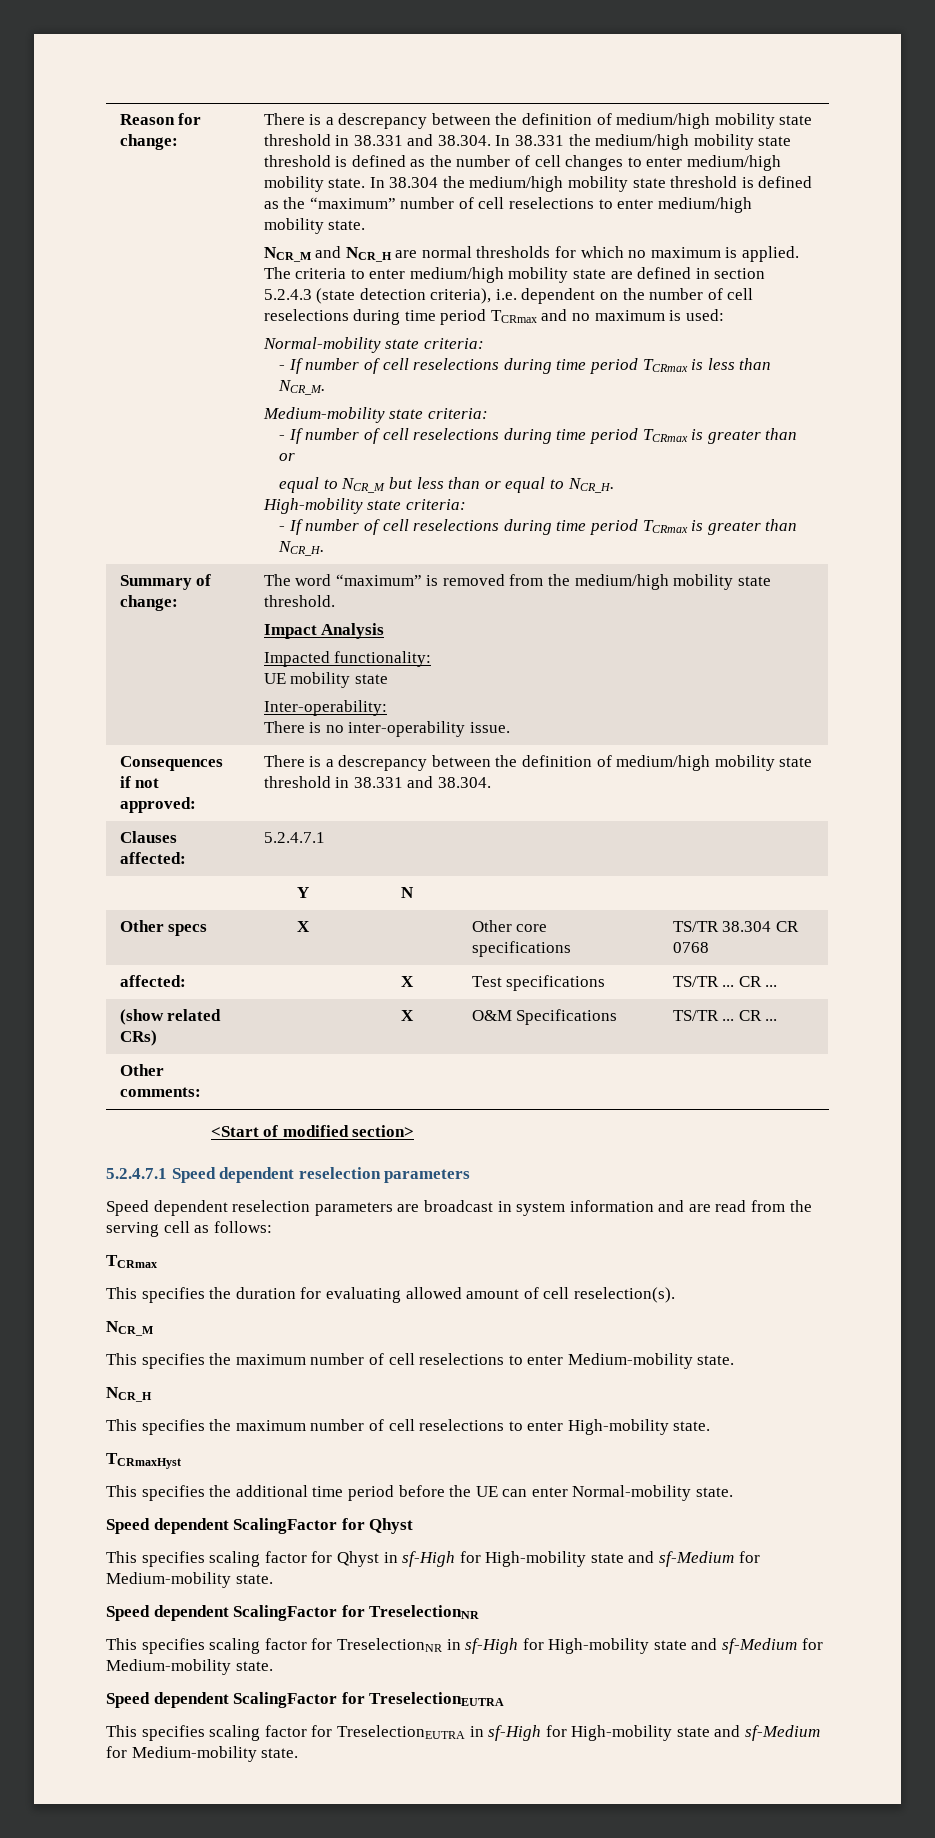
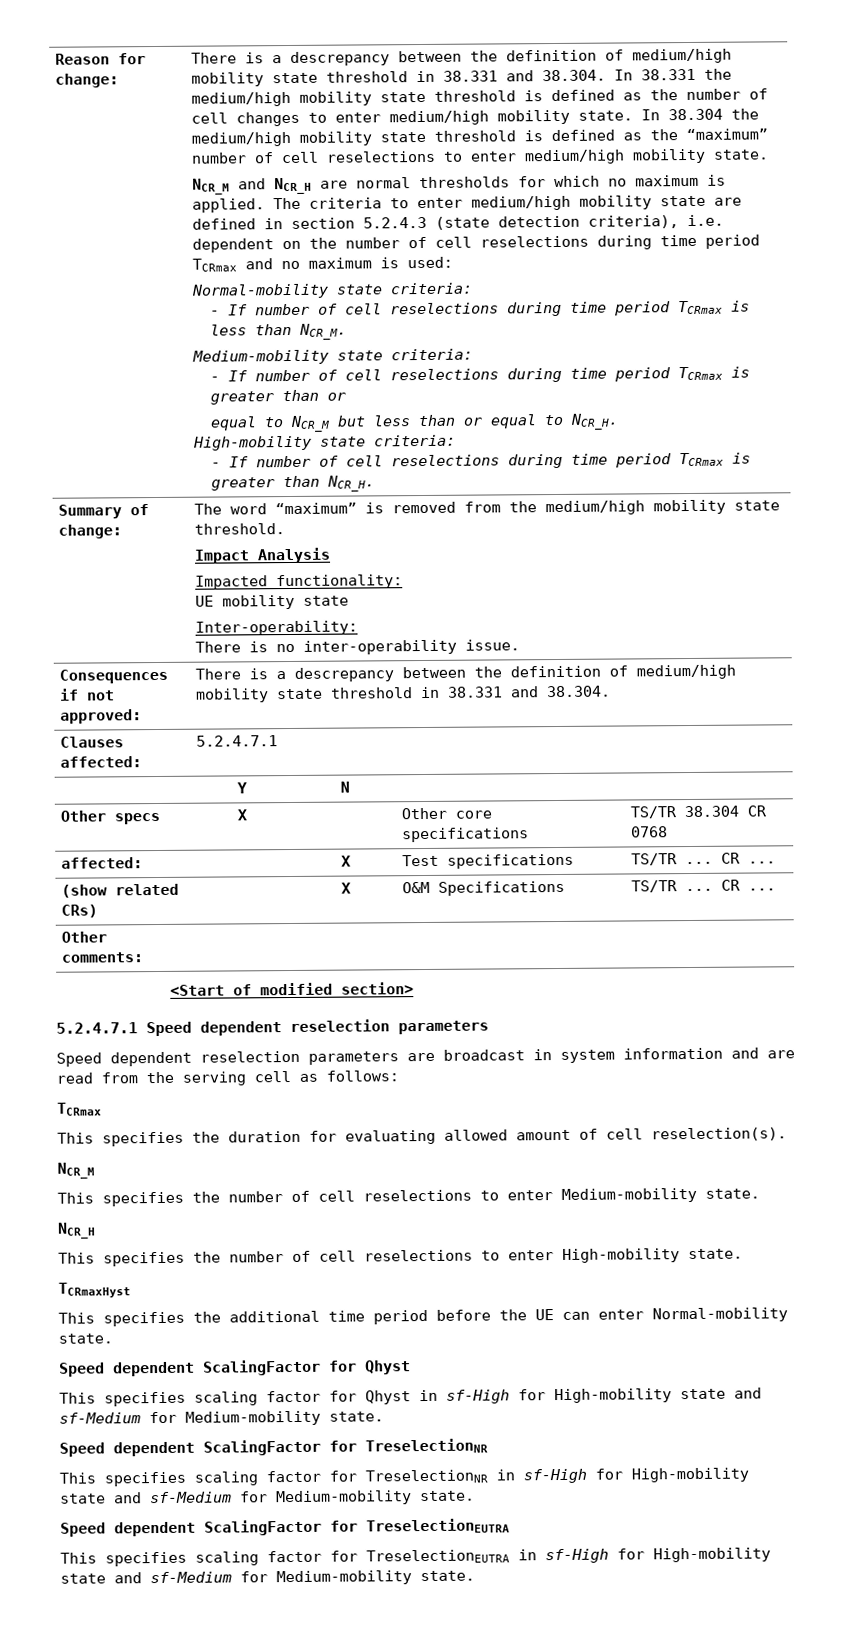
[235,1354,306,1365] maximum -> (220, 1197) none
[235,1420,306,1431] maximum -> (221, 1257) none

